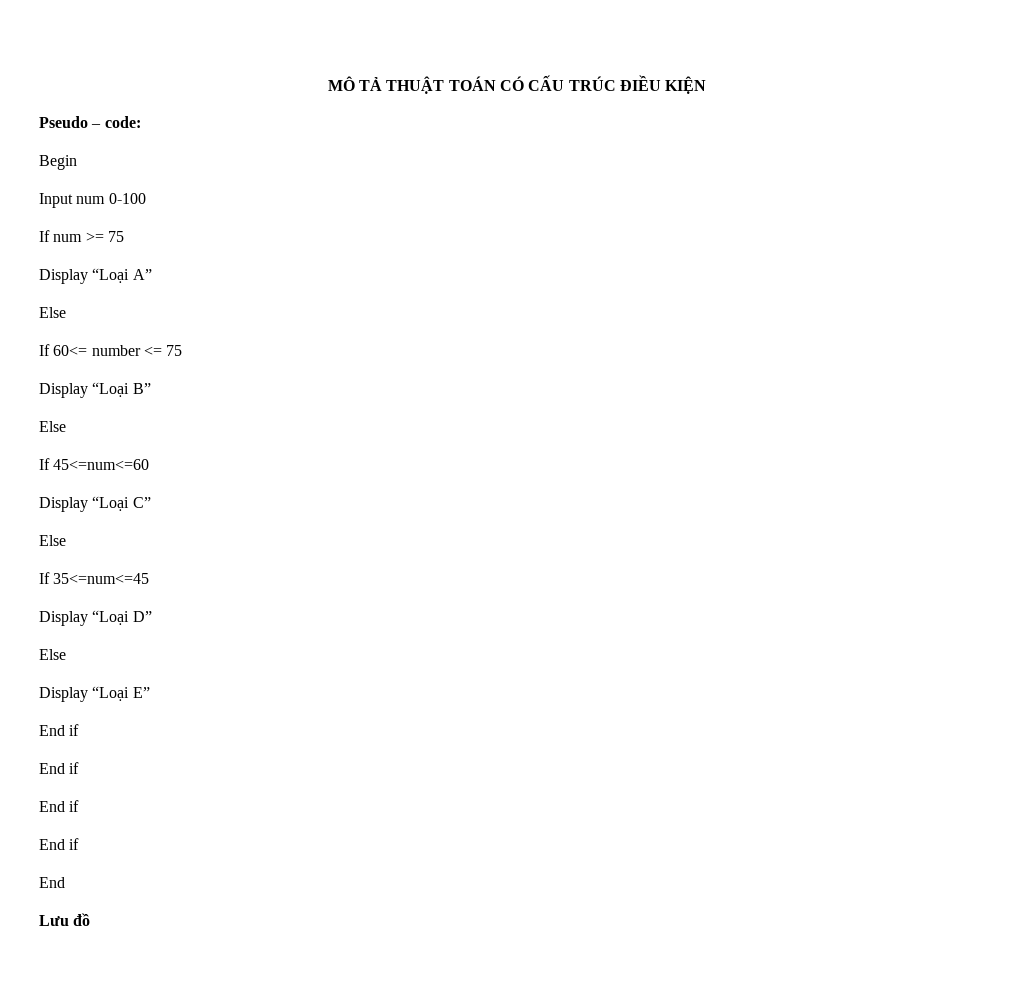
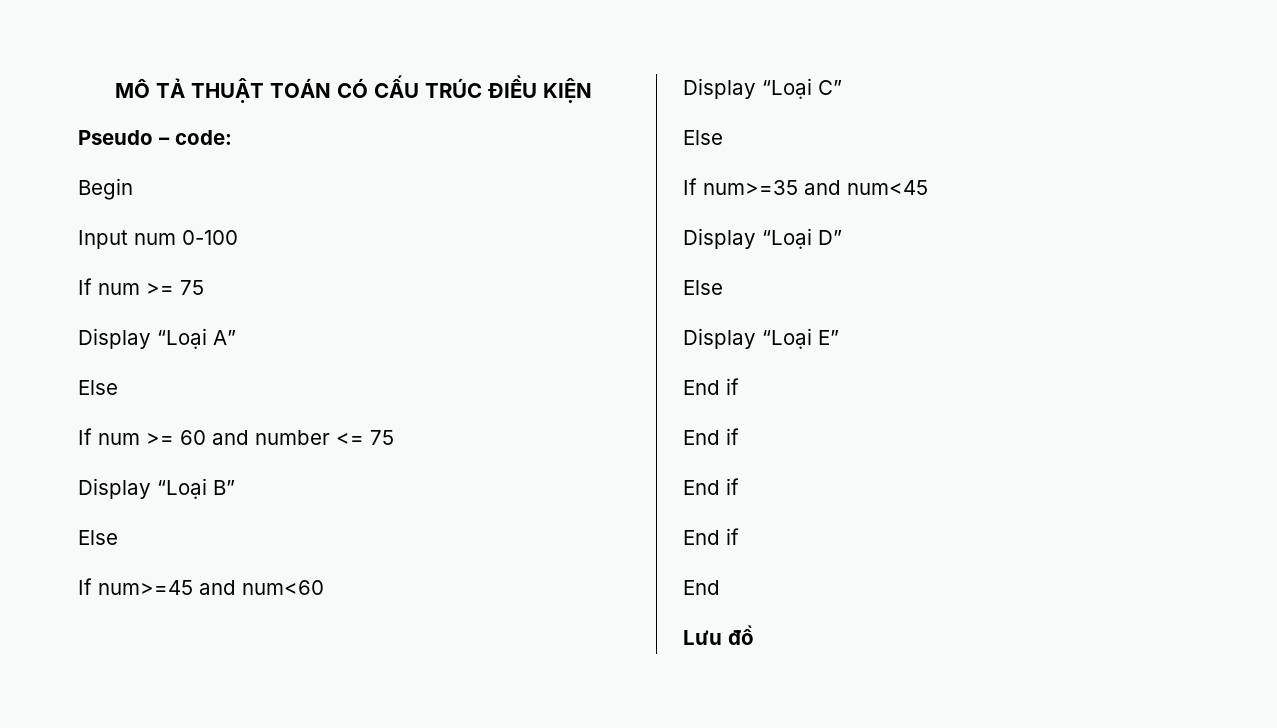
[53,345,88,356] 60<= -> [98,430,249,445] num >= 60 and
[53,459,150,470] 45<=num<=60 -> [98,580,324,595] num>=45 and num<60
[53,573,150,584] 35<=num<=45 -> [703,180,928,195] num>=35 and num<45

